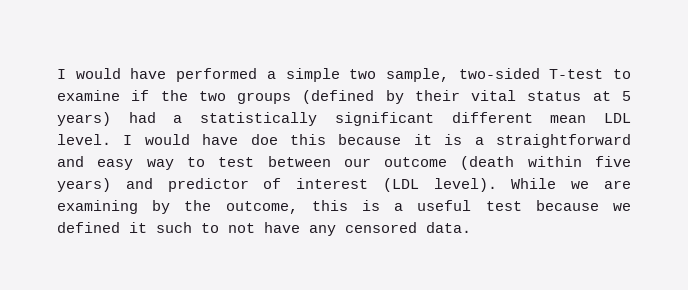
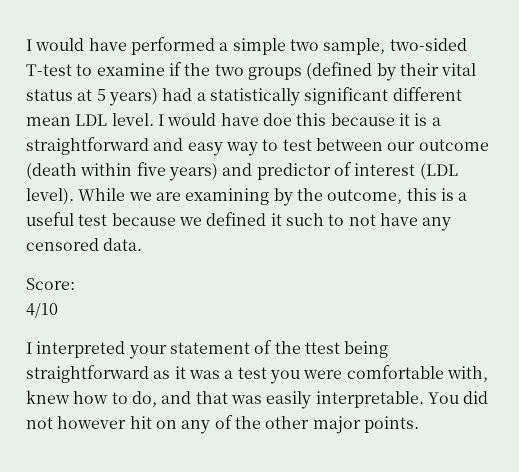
(471, 227) none -> [26,278,75,290] [26,302,58,318] [26,340,389,359] [26,365,488,384] [26,390,489,409] [26,415,419,434] // Score: // 4/10 // I interpreted your statement of the ttest being straightforward as it was a test you were comfortable with, knew how to do, and that was easily interpretable. You did not however hit on any of the other major points.

